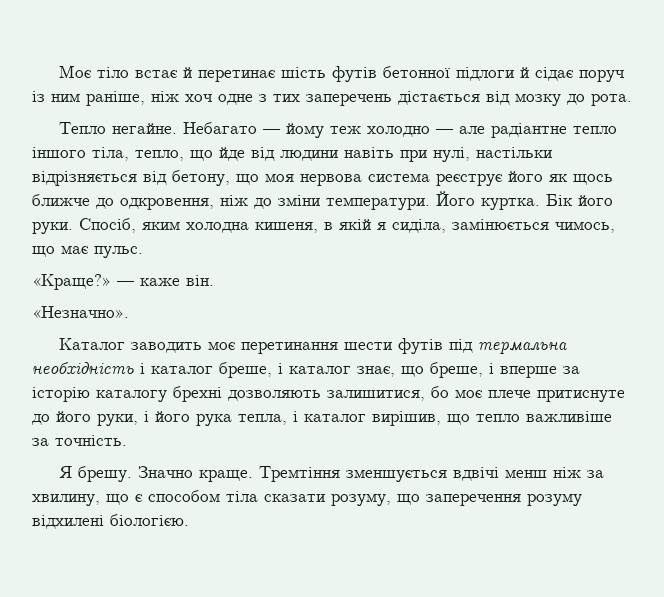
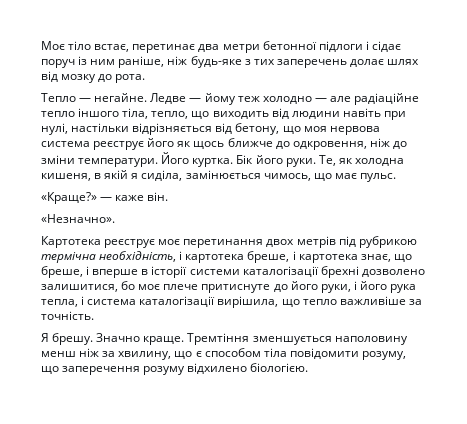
[134,66,377,82] встає й перетинає шість футів -> [94,44,260,53] встає, перетинає два метри
[519,67,529,78] й -> [365,41,369,50] і
[185,94,253,105] хоч одне -> [190,56,242,68] будь-яке
[398,91,480,105] дістається -> [349,59,420,67] долає шлях
[111,122,257,134] негайне. Небагато -> [79,93,187,104] — негайне. Ледве
[490,123,567,138] радіантне -> [354,93,420,105] радіаційне
[219,147,245,161] йде -> [212,111,269,119] виходить
[79,218,180,233] Спосіб, яким -> [318,155,353,166] Те, як
[58,338,567,355] [32,362,351,378] Каталог заводить моє перетинання шести футів під термальна необхідність і каталог бреше, і каталог -> [41,236,417,248] [41,251,358,263] Картотека реєструє моє перетинання двох метрів під рубрикою термічна необхідність, і картотека бреше, і картотека
[563,366,580,374] [32,386,321,402] за історію каталогу брехні дозволяють -> [141,266,425,278] в історії системи каталогізації брехні дозволено
[304,411,441,426] каталог вирішив, -> [87,296,279,308] система каталогізації вирішила,
[452,467,499,481] вдвічі -> [334,336,408,345] наполовину
[264,494,325,502] сказати -> [289,348,359,359] повідомити
[32,515,104,529] відхилені -> [187,363,248,374] відхилено

